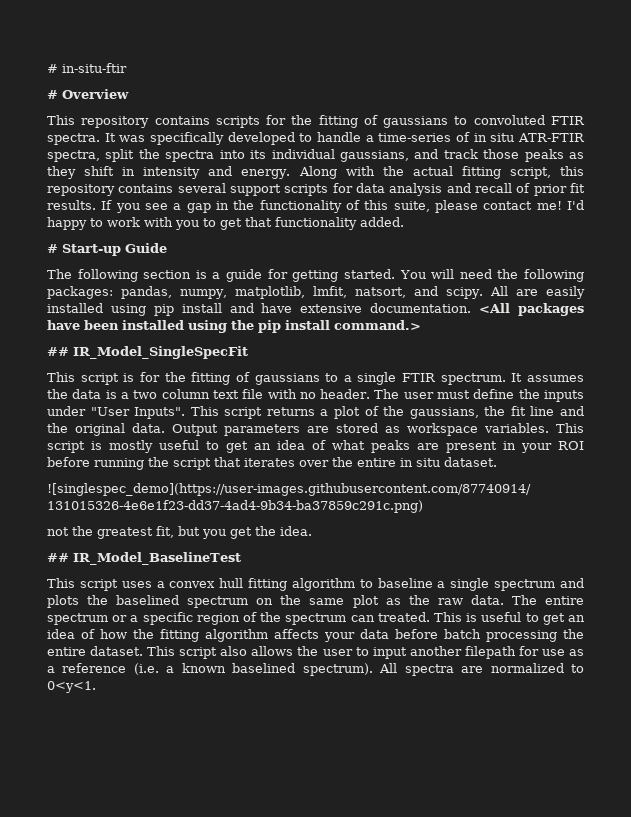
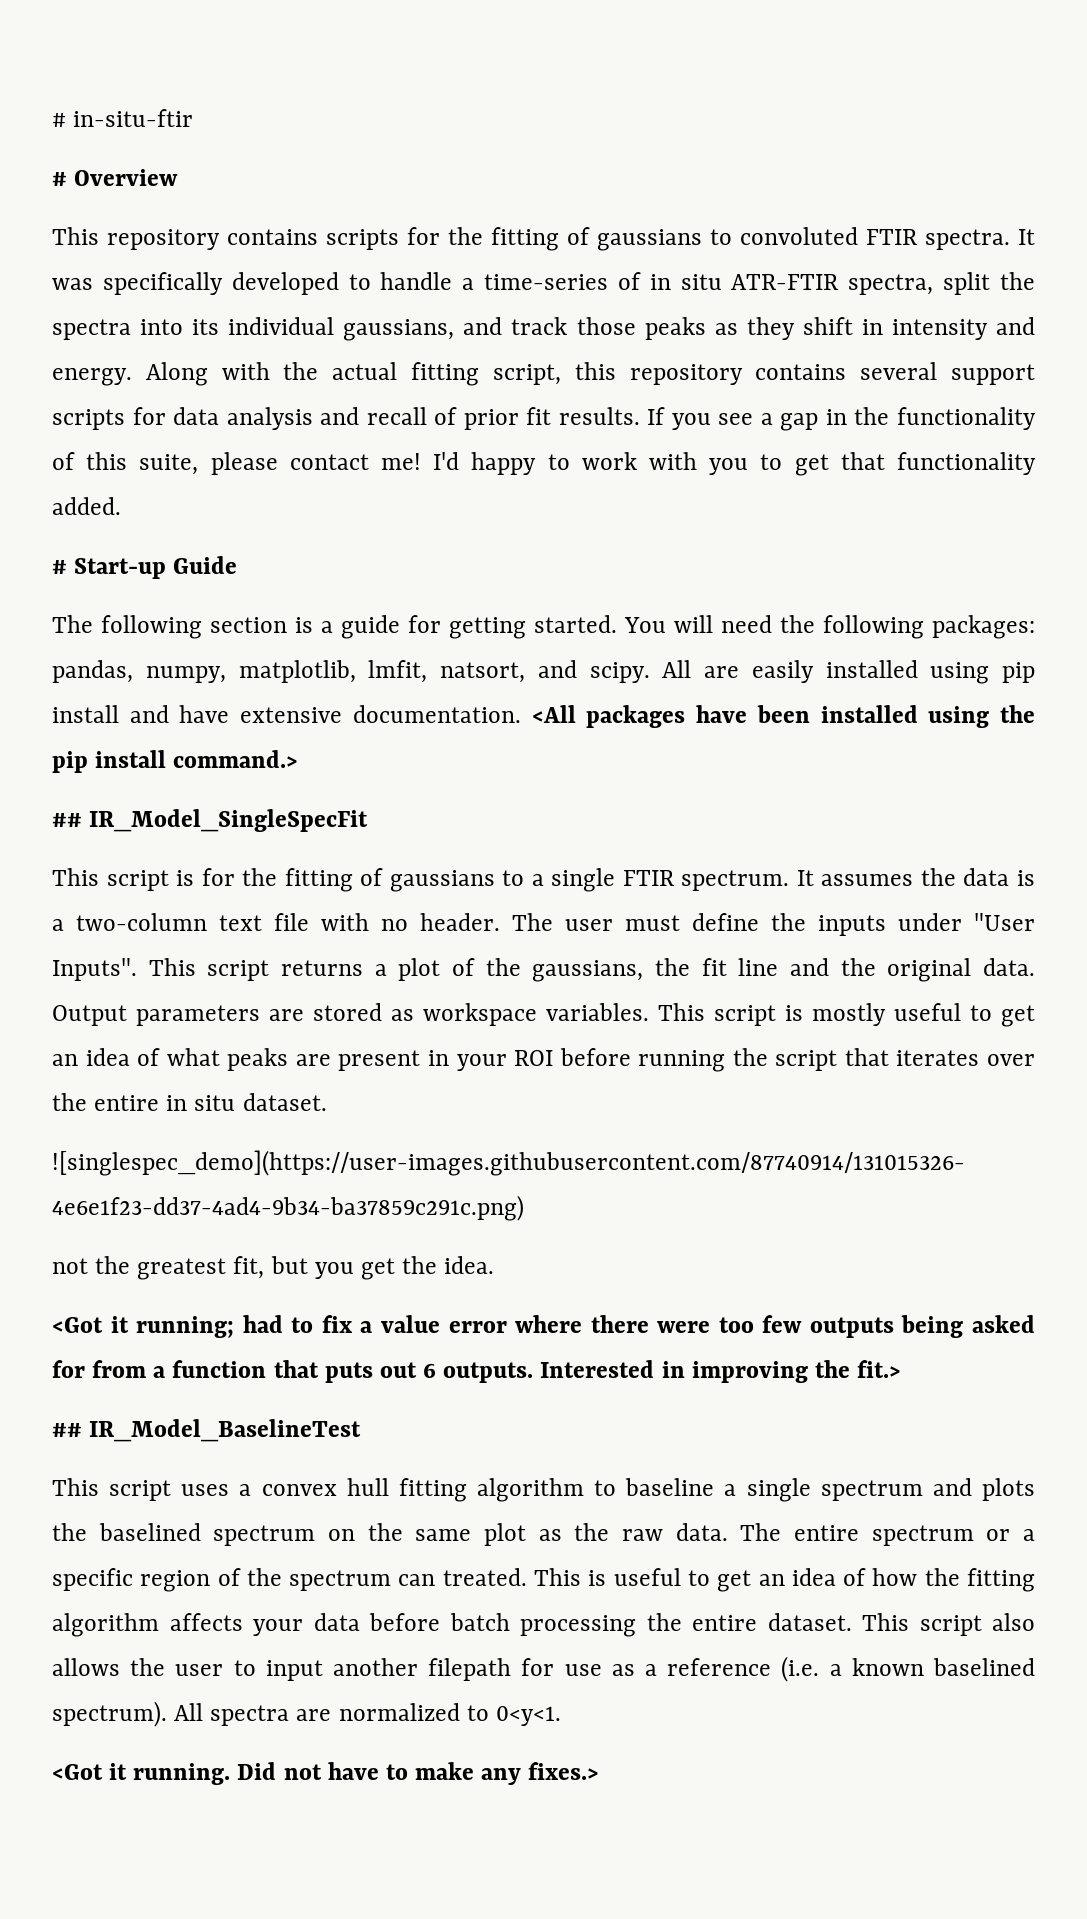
[133,389,210,399] two column -> [76,913,207,931] two-column
(312, 531) none -> [52,1315,1035,1338] [52,1360,902,1383] // <Got it running; had to fix a value error where there were too few outputs being asked for from a function that puts out 6 outputs. Interested in improving the fit.>
(96, 687) none -> [52,1762,600,1785] // <Got it running. Did not have to make any fixes.>

